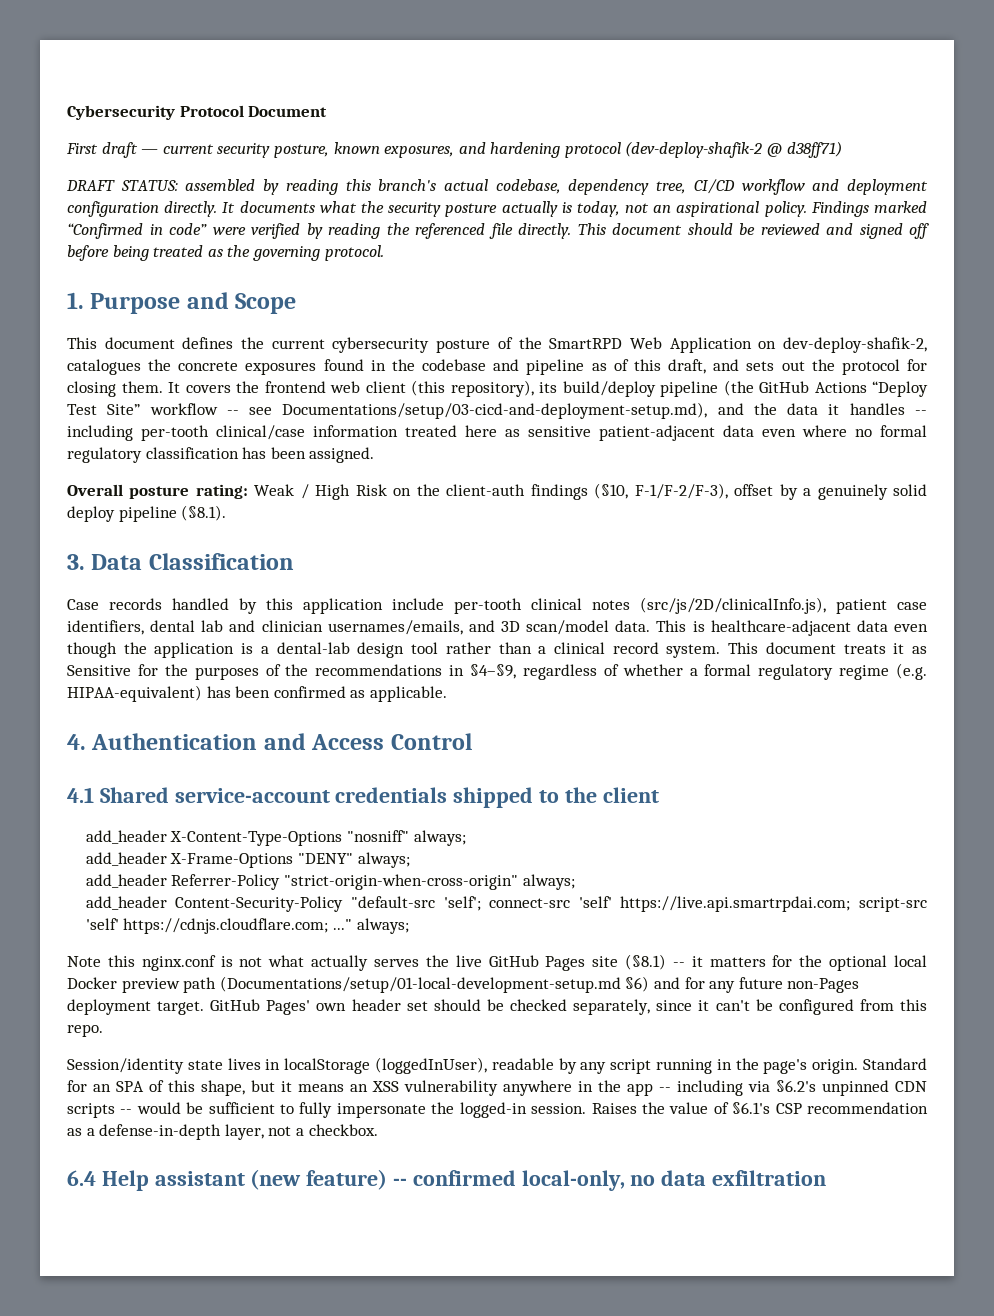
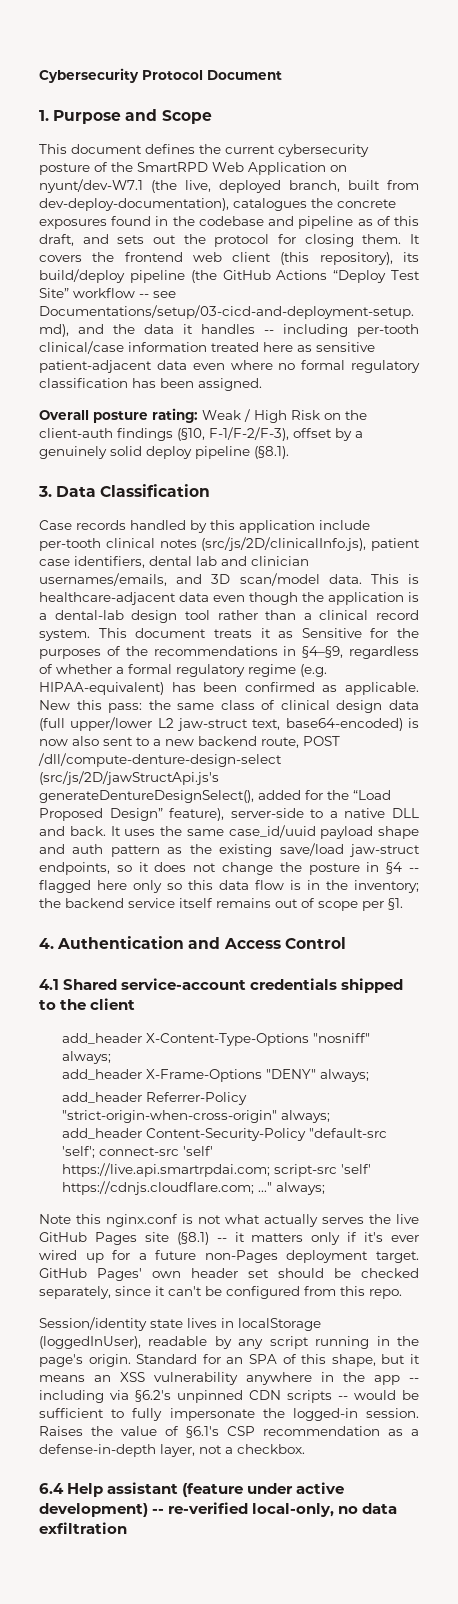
[66,141,842,158] [66,179,928,195] [67,201,927,217] [67,223,929,239] [67,245,384,261] // First draft — current security posture, known exposures, and hardening protocol (dev-deploy-shafik-2 @ d38ff71) // DRAFT STATUS: assembled by reading this branch's actual codebase, dependency tree, CI/CD workflow and deployment configuration directly. It documents what the security posture actually is today, not an aspirational policy. Findings marked “Confirmed in code” were verified by reading the referenced file directly. This document should be reviewed and signed off before being treated as the governing protocol. -> (282, 75) none
[783,337,927,353] dev-deploy-shafik-2, -> [39,179,419,193] [39,198,229,211] nyunt/dev-W7.1 (the live, deployed branch, built from dev-deploy-documentation),
(447, 694) none -> [39,700,419,713] [39,717,419,731] [39,736,340,748] [38,753,282,767] [39,771,219,785] [39,790,391,803] [39,808,419,821] [39,825,419,839] [39,843,420,857] [39,862,420,875] [39,880,419,893] [39,898,403,911] New this pass: the same class of clinical design data (full upper/lower L2 jaw-struct text, base64-encoded) is now also sent to a new backend route, POST /dll/compute-denture-design-select (src/js/2D/jawStructApi.js's generateDentureDesignSelect(), added for the “Load Proposed Design” feature), server-side to a native DLL and back. It uses the same case_id/uuid payload shape and auth pattern as the existing save/load jaw-struct endpoints, so it does not change the posture in §4 -- flagged here only so this data flow is in the inventory; the backend service itself remains out of scope per §1.
[772,955,928,971] [67,976,736,993] for the optional local Docker preview path (Documentations/setup/01-local-development-setup.md §6) and for any -> [311,1232,419,1245] [39,1250,147,1263] only if it's ever wired up for a
[250,1169,516,1190] (new feature) -- confirmed -> [182,1482,345,1497] [39,1502,249,1517] (feature under active development) -- re-verified

